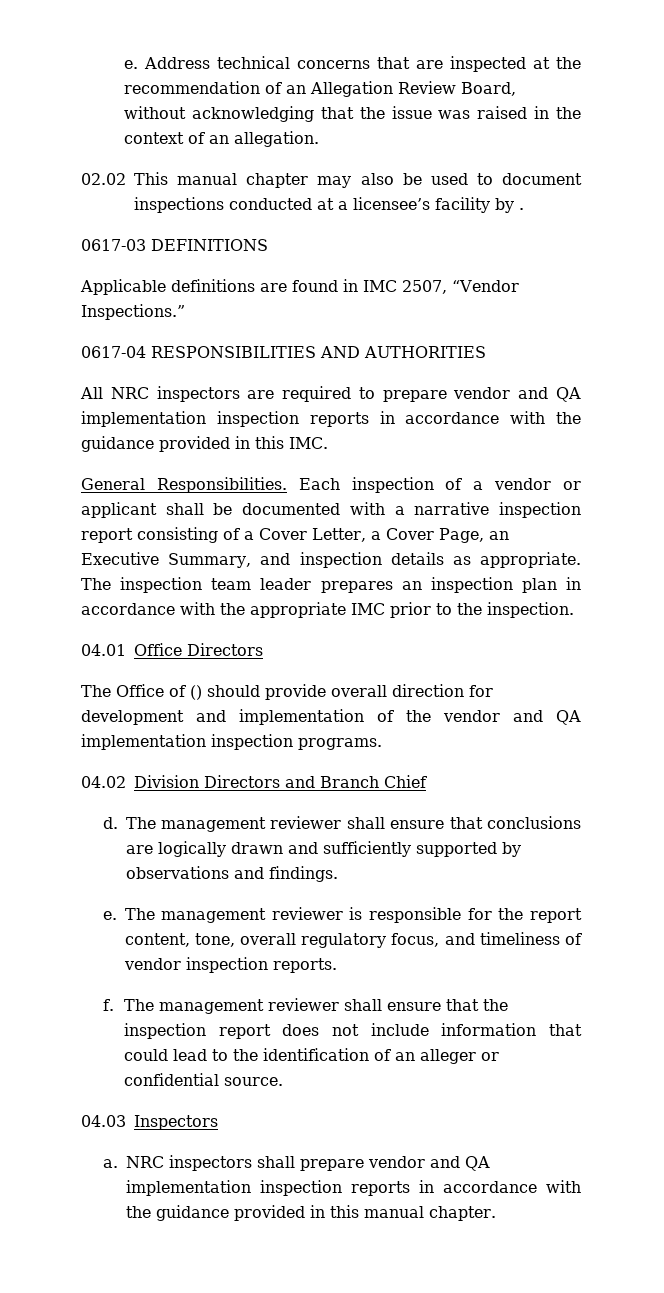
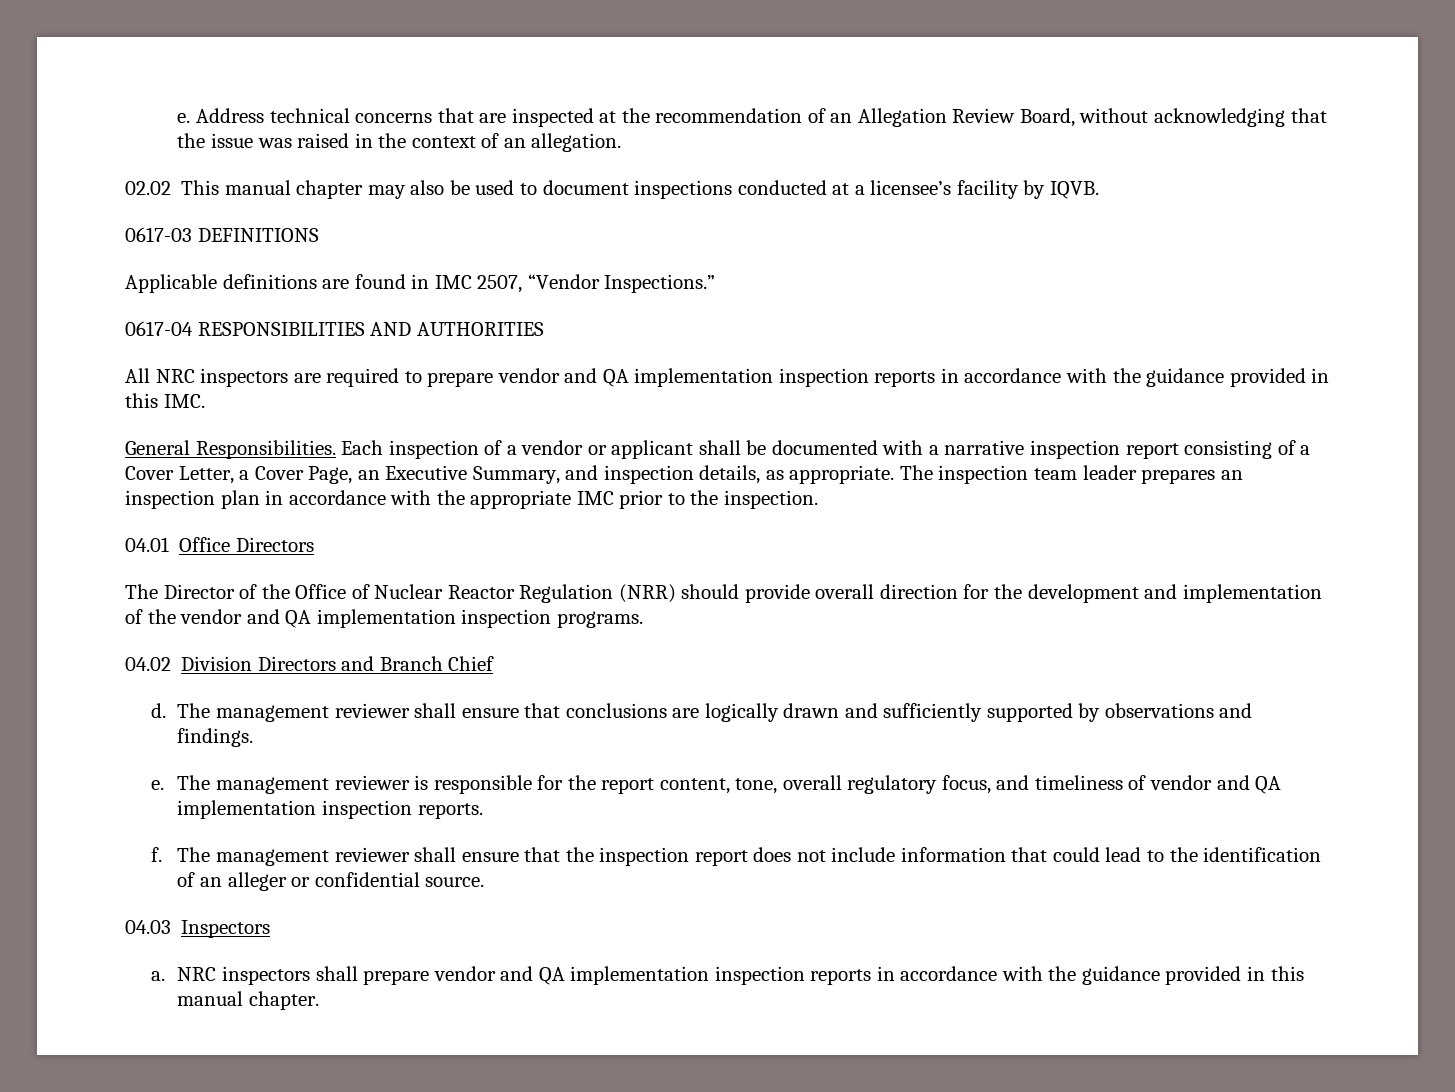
[519,208,524,210] . -> [1049,181,1099,199] IQVB.
[390,552,444,565] details -> [699,465,761,484] details,
[116,684,202,700] Office of () -> [163,584,676,603] Director of the Office of Nuclear Reactor Regulation (NRR)
(493, 691) none -> [994,584,1023,599] the
(181, 964) none -> [1216,775,1282,794] [177,800,317,819] and QA implementation

